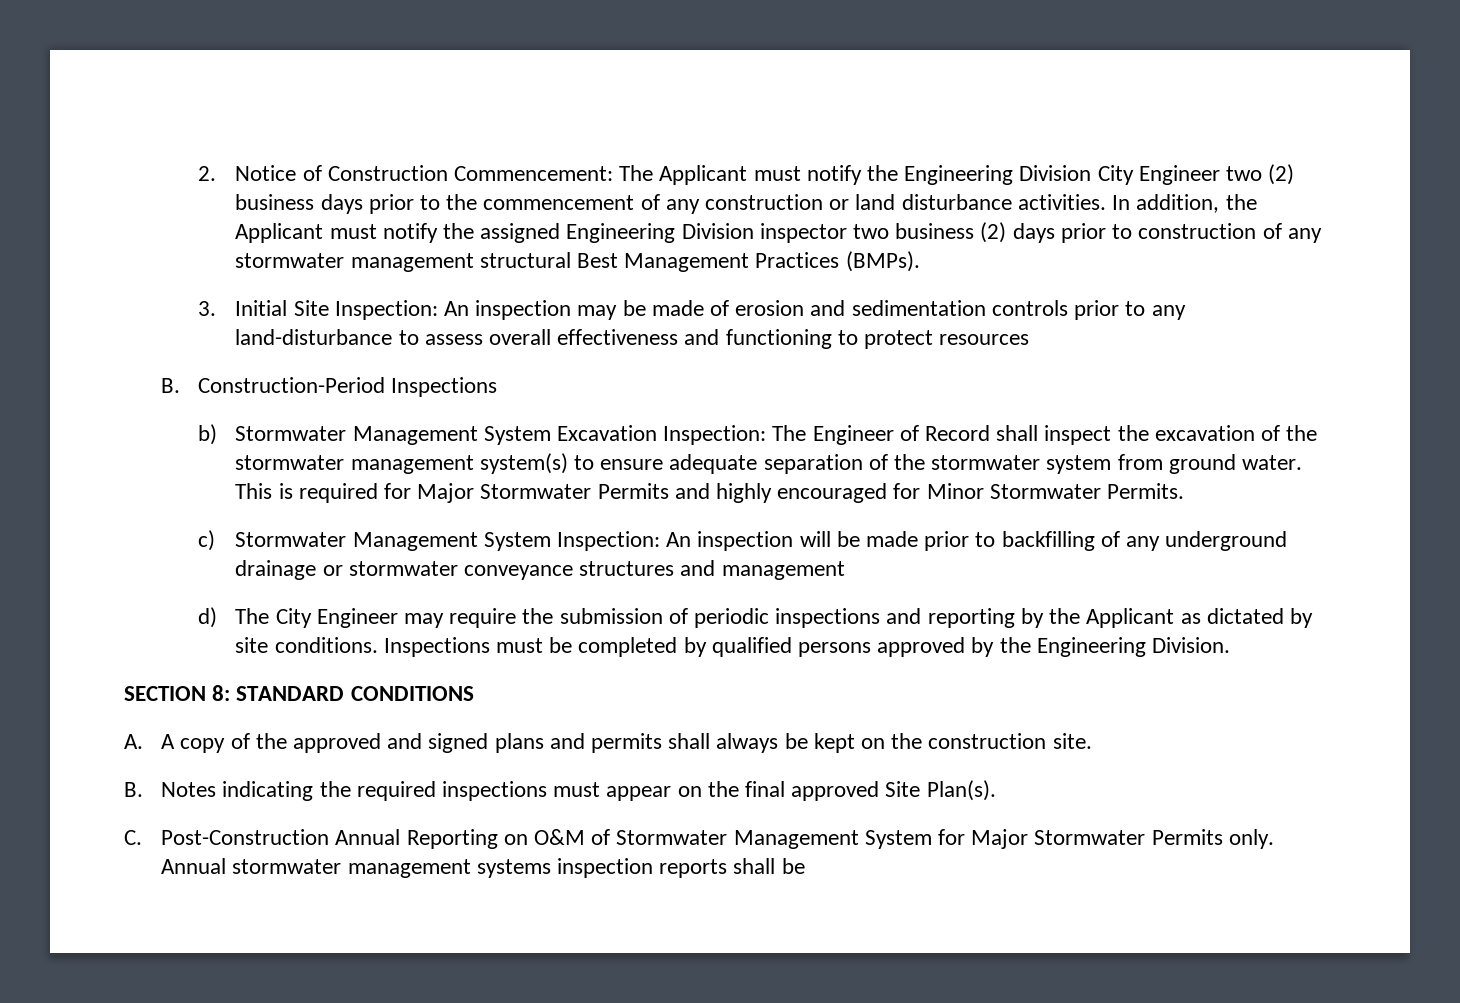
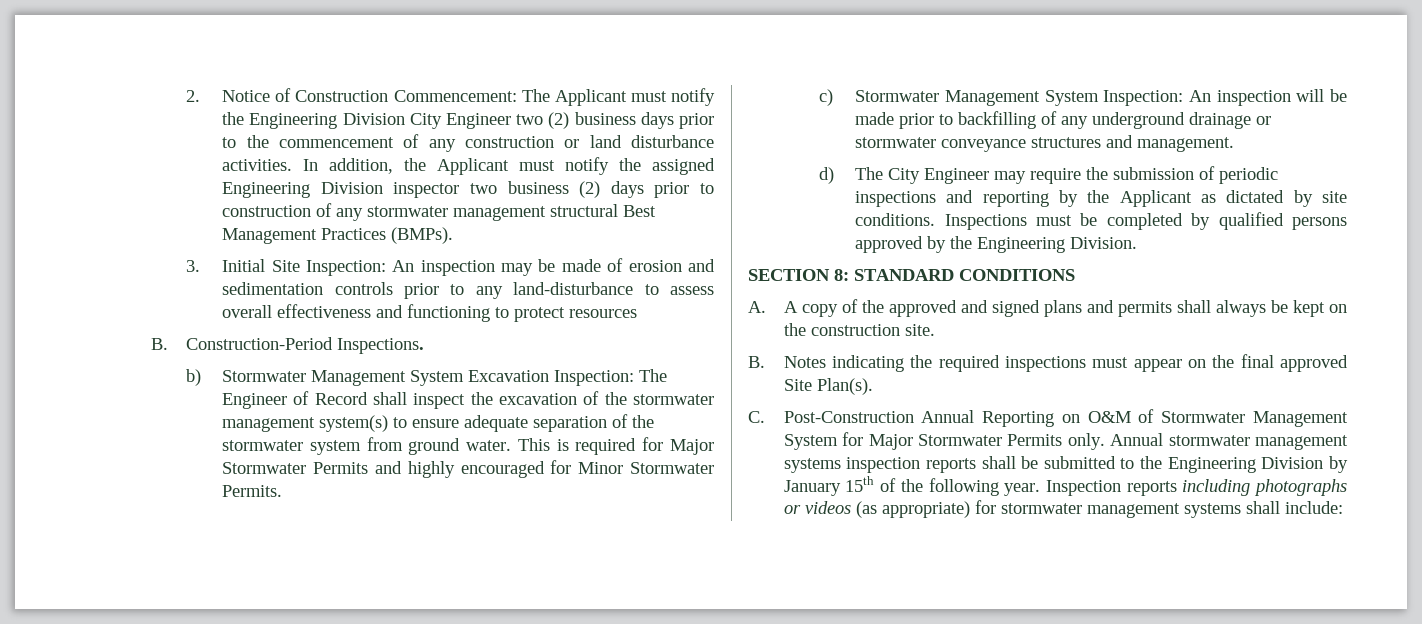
[391,377,498,397] Inspections -> [337,338,425,354] Inspections.
[721,561,845,580] management -> [1137,137,1235,152] management.
(805, 866) none -> [1043,456,1348,473] [783,476,1347,496] [783,500,1343,518] submitted to the Engineering Division by January 15th of the following year. Inspection reports including photographs or videos (as appropriate) for stormwater management systems shall include:

